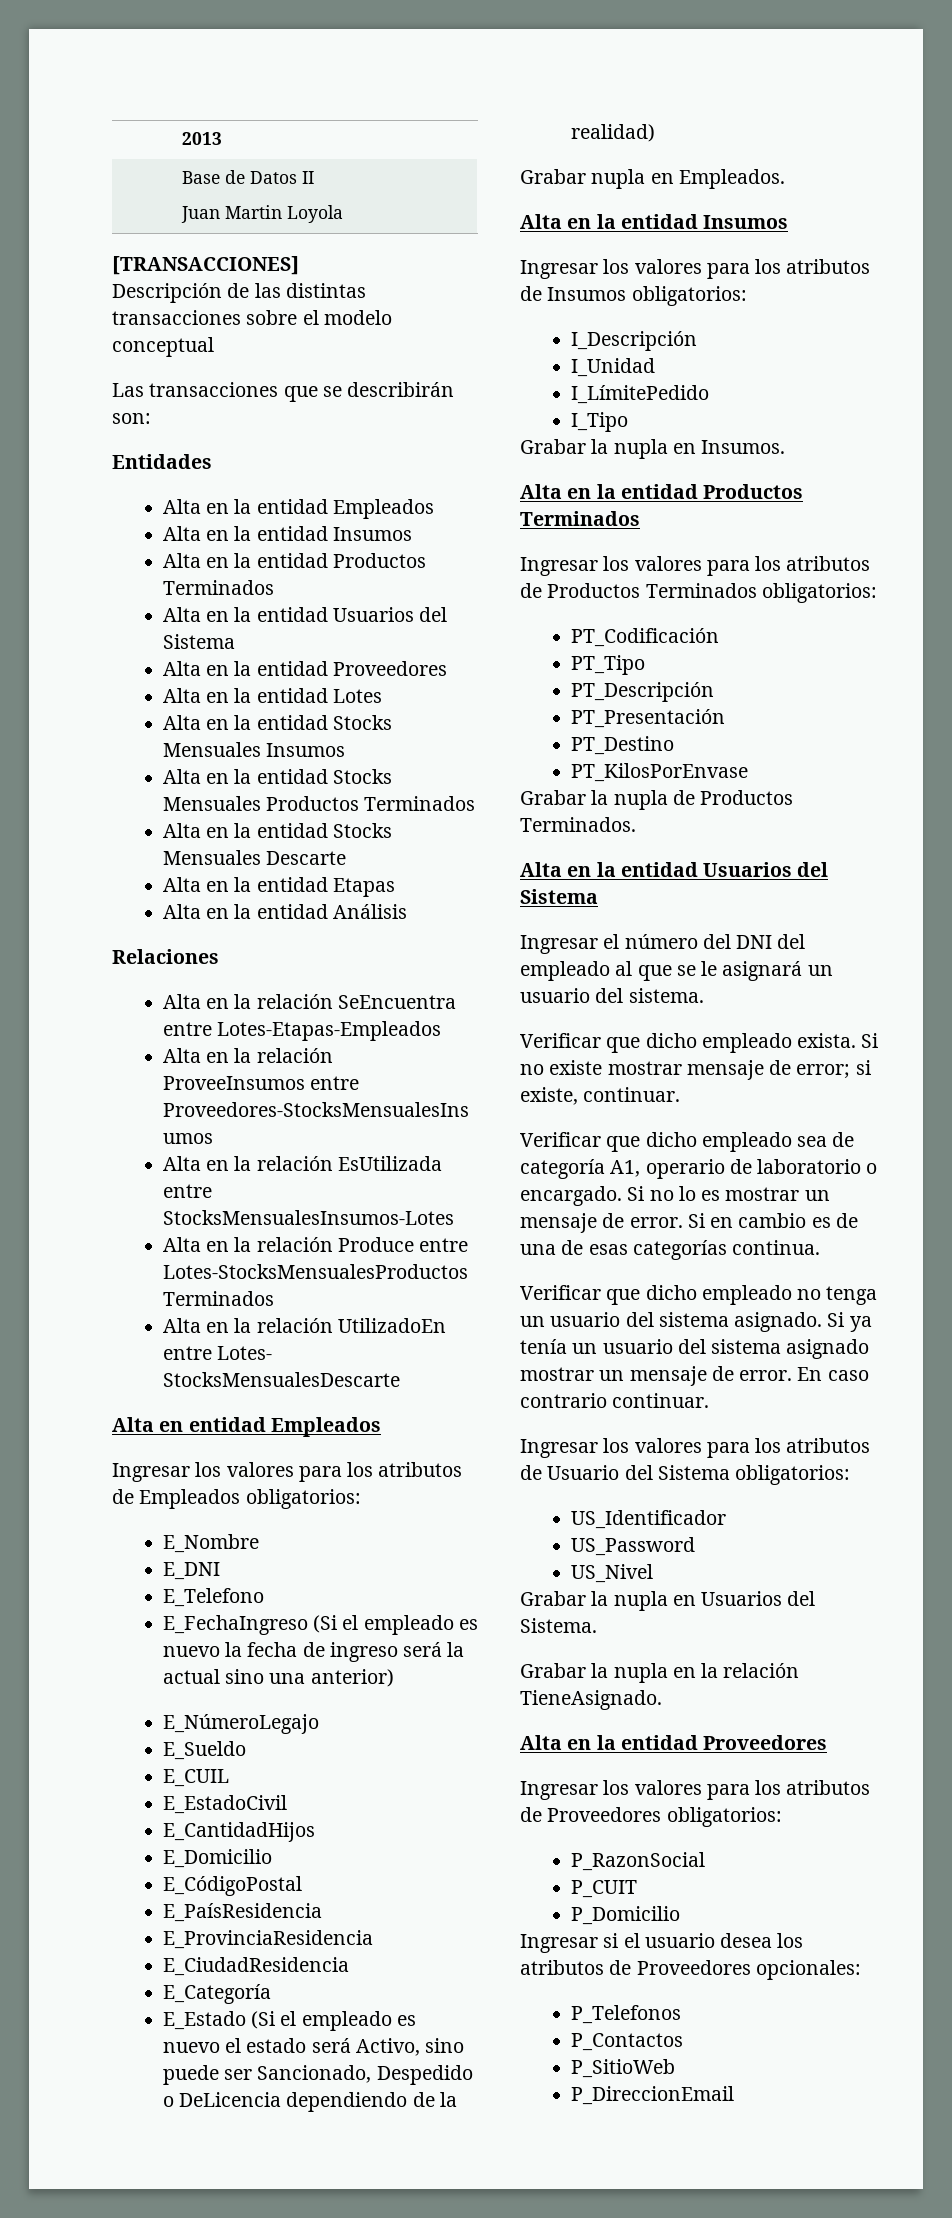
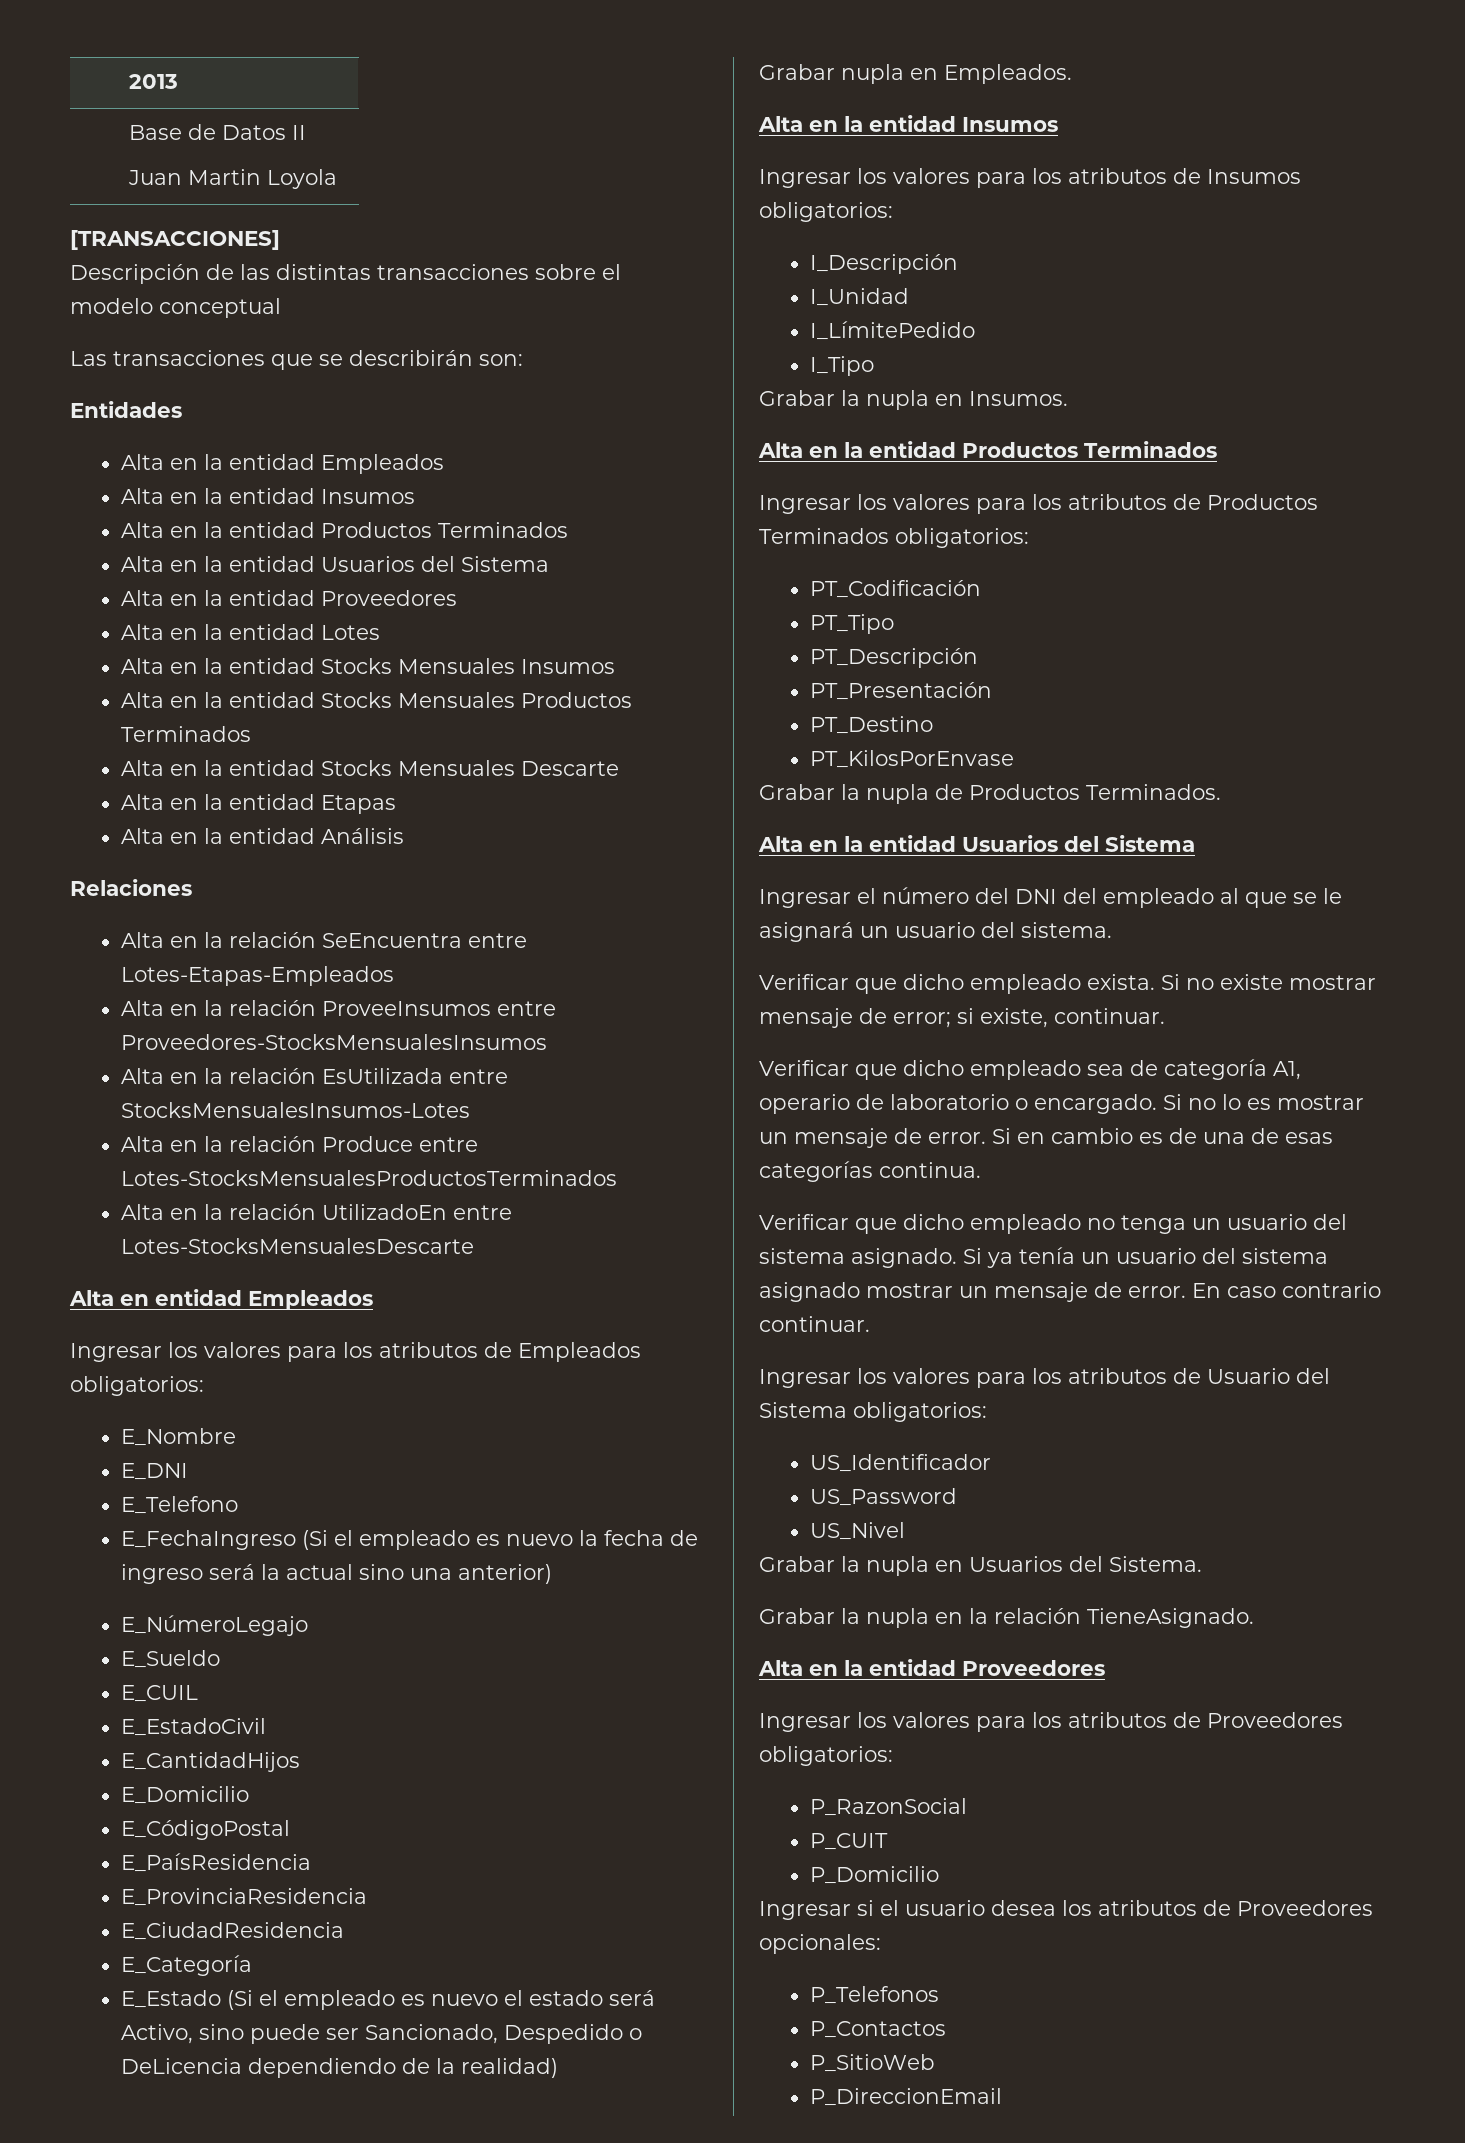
[217,1346,273,1360] [162,1372,400,1387] Lotes- StocksMensualesDescarte -> [121,1238,475,1254] Lotes-StocksMensualesDescarte

